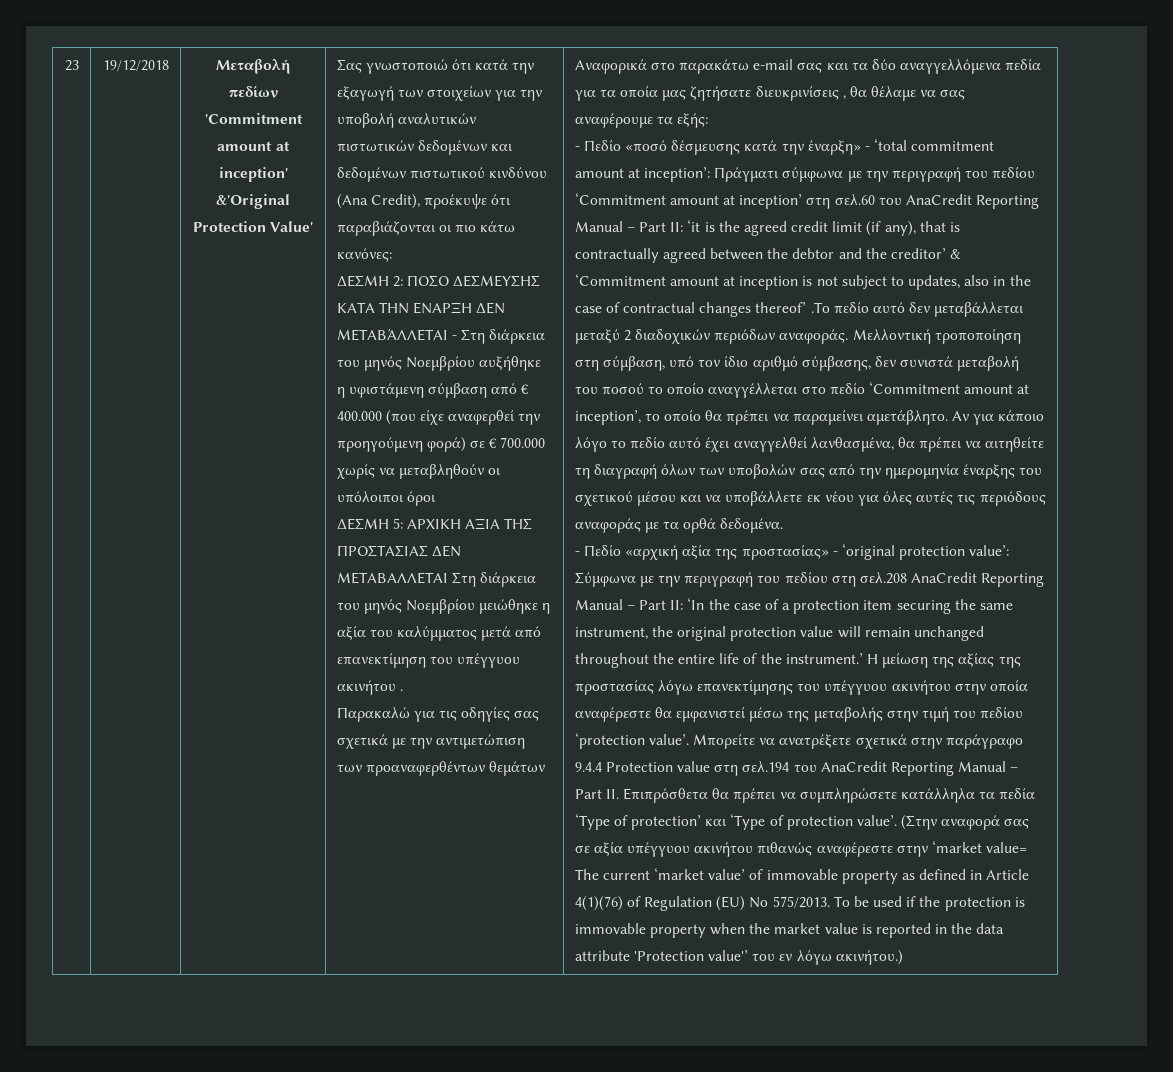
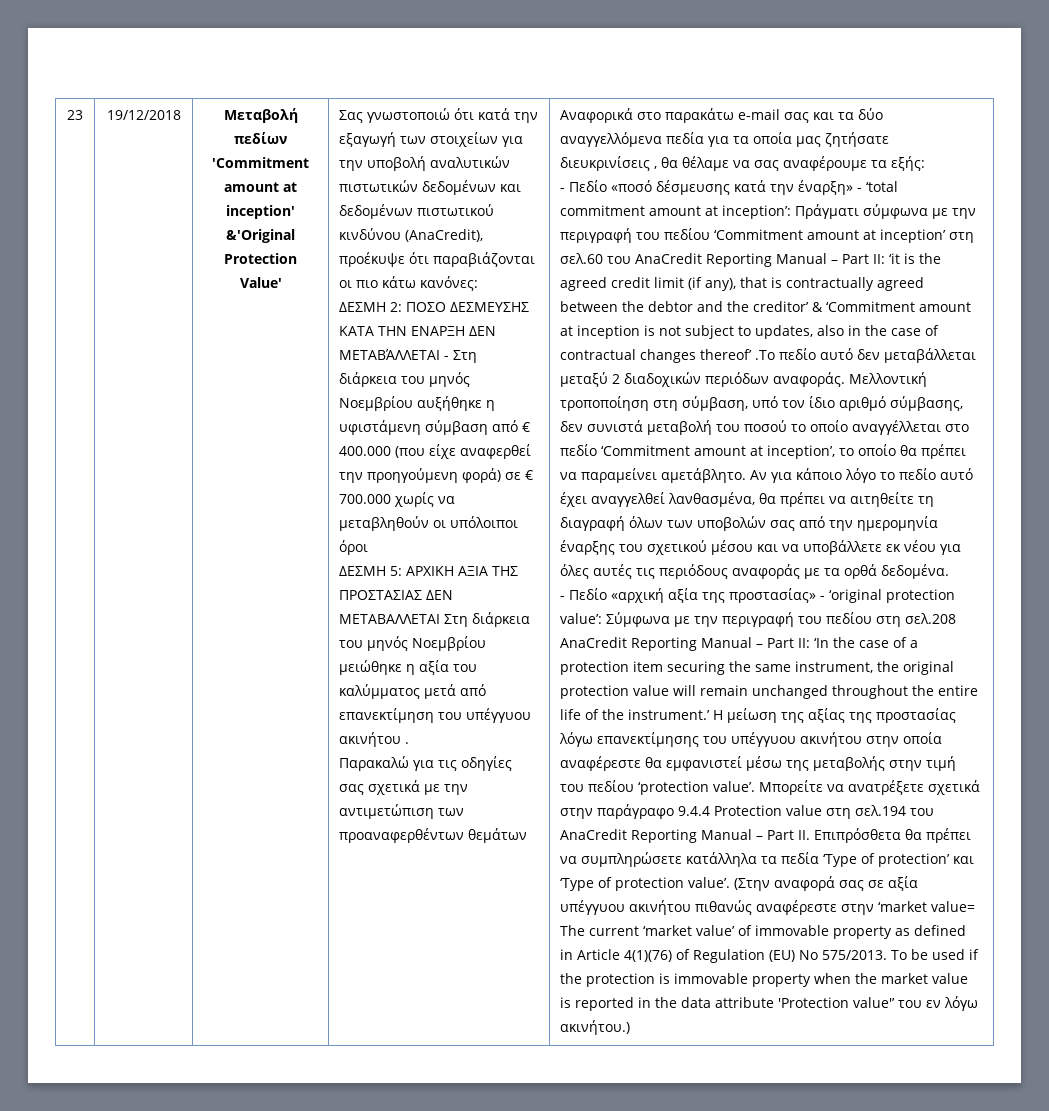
[336,194,420,209] (Ana Credit), -> [405,229,484,242] (AnaCredit),

